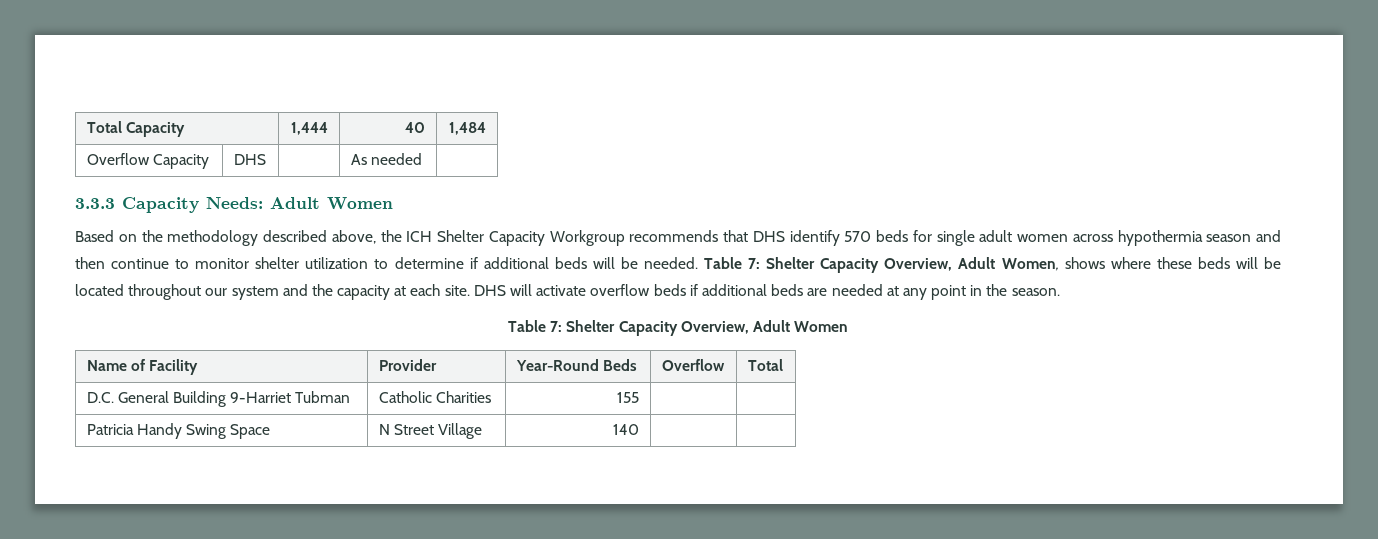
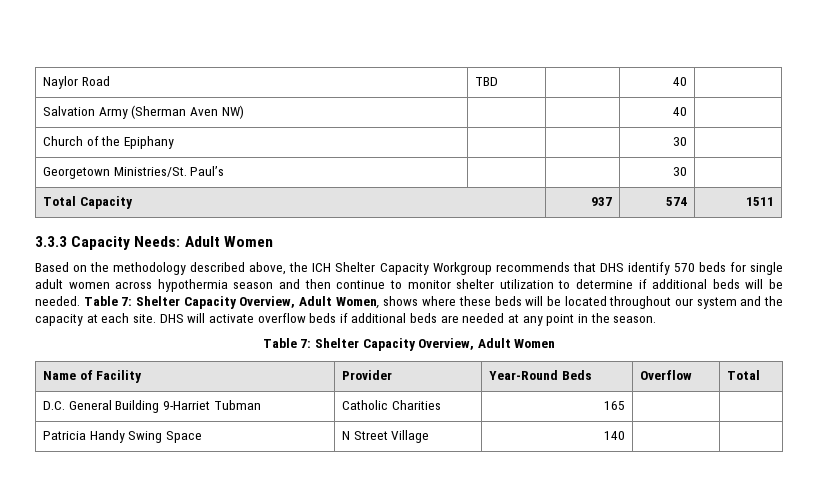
[86,121,185,137] [291,122,329,135] [405,122,426,133] [449,122,487,135] [86,153,209,169] [233,154,266,165] [350,153,422,165] Total Capacity | 1,444 | 40 | 1,484 // Overflow Capacity | DHS | | As needed | -> [43,76,110,89] [475,77,499,86] [672,77,687,86] [43,105,244,119] [672,107,687,116] [43,136,174,149] [672,137,687,146] [43,166,225,179] [672,167,687,176] [43,196,133,209] [590,197,612,206] [665,197,687,206] [745,197,774,206] Naylor Road | TBD | | 40 | // Salvation Army (Sherman Aven NW) | | | 40 | // Church of the Epiphany | | | 30 | // Georgetown Ministries/St. Paul’s | | | 30 | // Total Capacity | 937 | 574 | 1511
[617,392,640,403] 155 -> [603,401,625,410] 165

